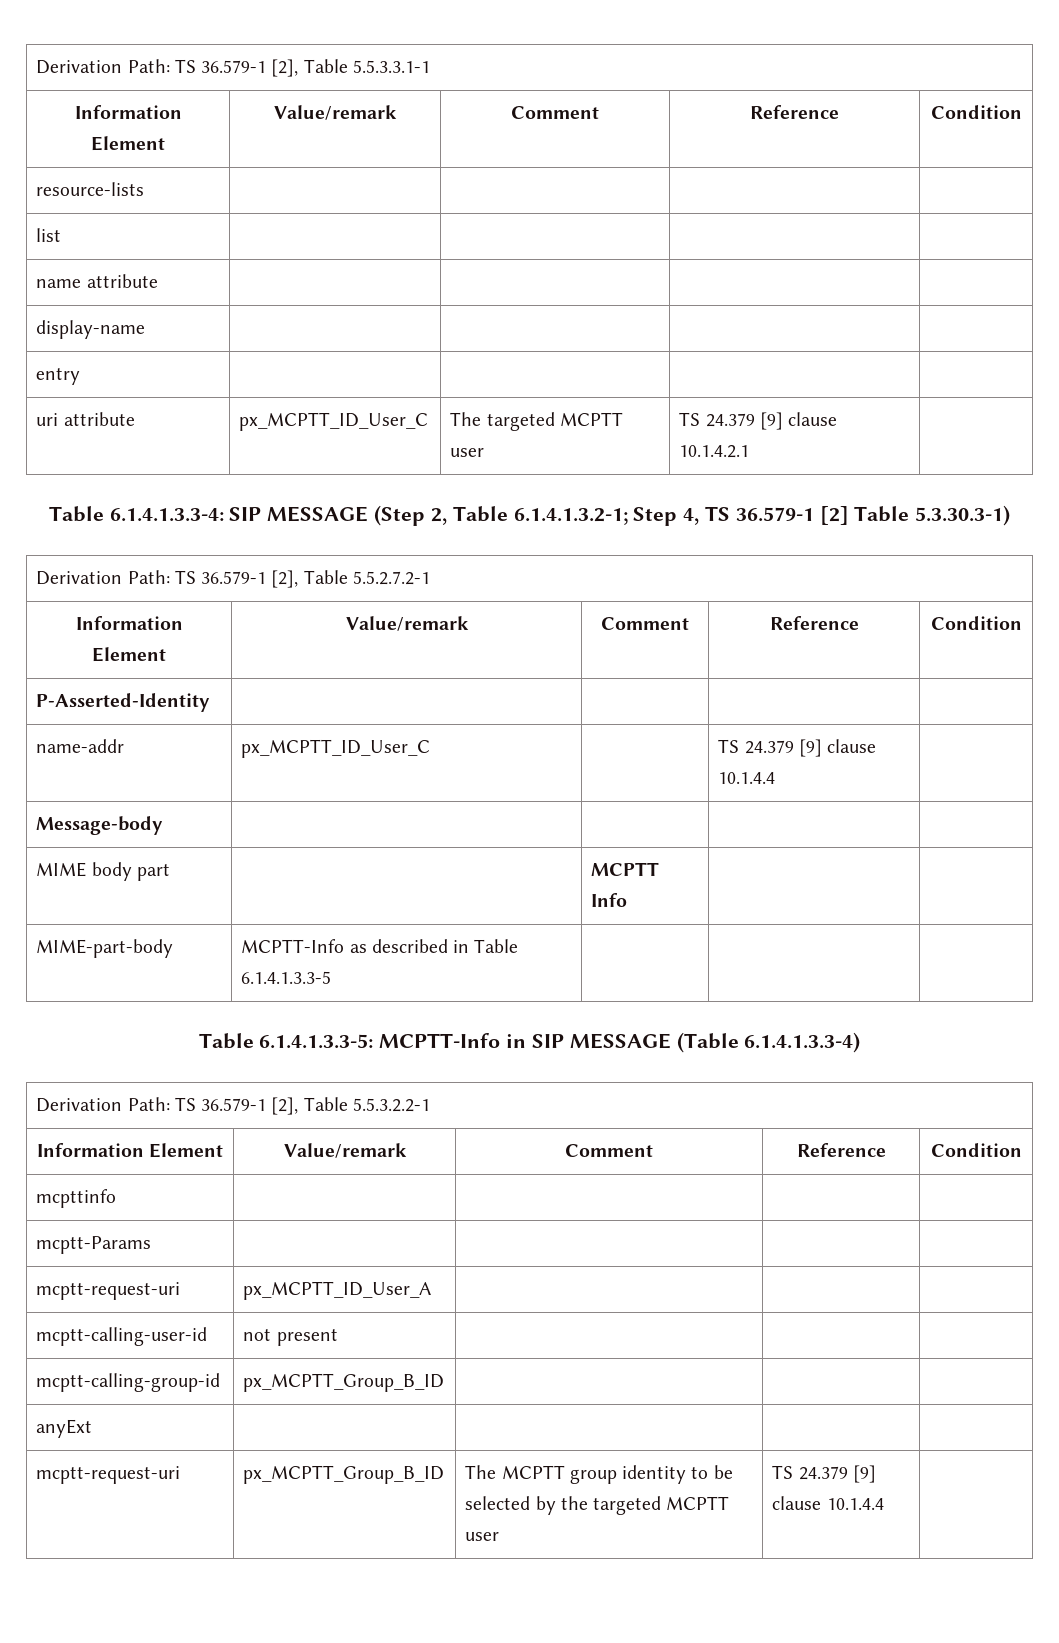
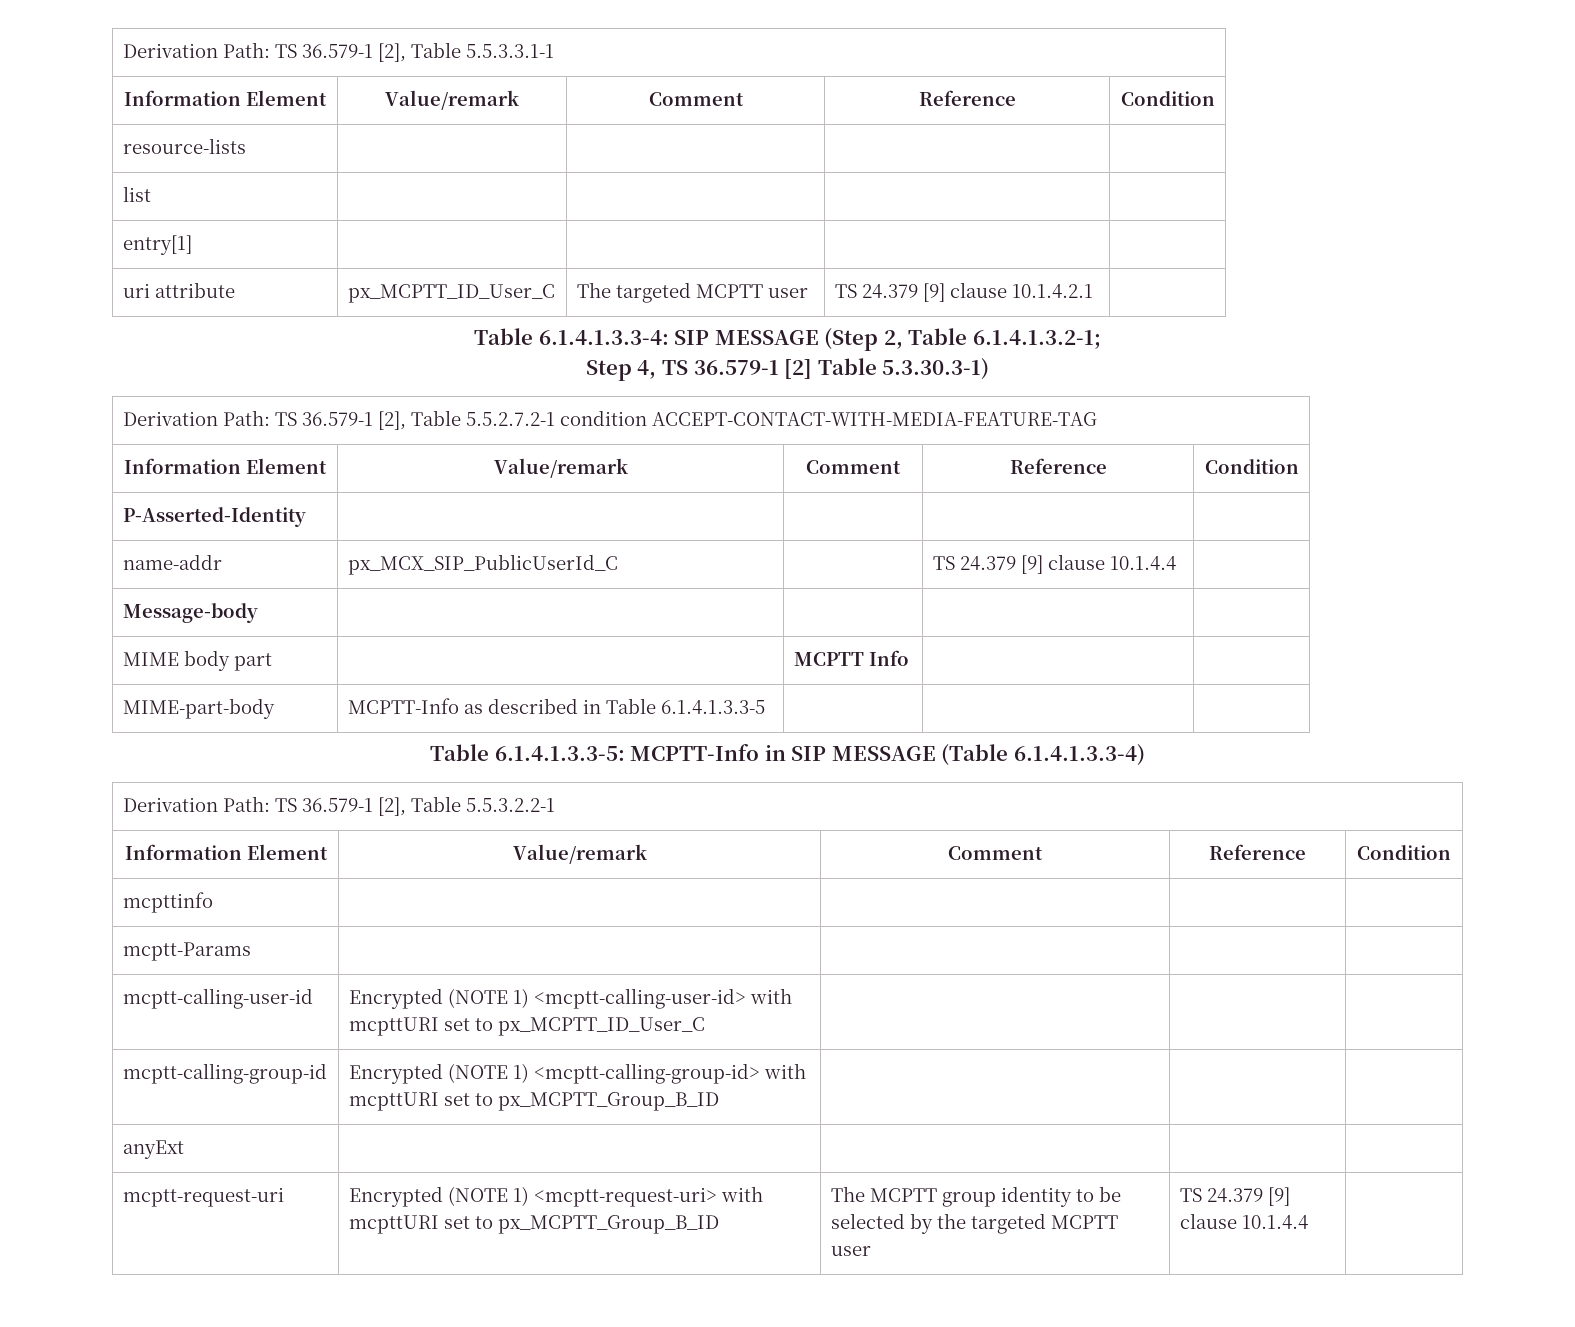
[36,274,158,288] [36,320,146,339] [36,367,81,385] name attribute | | | | // display-name | | | | // entry -> [122,235,192,255] entry[1]
(628, 516) none -> (1101, 339) //
(430, 578) none -> [559,410,1097,426] condition ACCEPT-CONTACT-WITH-MEDIA-FEATURE-TAG
[241,739,431,758] px_MCPTT_ID_User_C -> [347,554,618,575] px_MCX_SIP_PublicUserId_C
[36,1282,181,1300] [243,1281,432,1300] // mcptt-request-uri | px_MCPTT_ID_User_A | | | -> (251, 951) none
[243,1328,338,1346] [36,1373,221,1392] [243,1373,445,1392] [36,1419,93,1438] [36,1466,181,1484] not present | | | // mcptt-calling-group-id | px_MCPTT_Group_B_ID | | | // anyExt | | | | // mcptt-request-uri | -> [348,988,792,1009] [348,1017,705,1036] [122,1063,327,1084] [348,1063,806,1084] [348,1092,719,1111] [122,1140,184,1159] [122,1187,284,1207] [348,1186,763,1207] [348,1215,493,1234] Encrypted (NOTE 1) <mcptt-calling-user-id> with mcpttURI set to px_MCPTT_ID_User_C | | | // mcptt-calling-group-id | Encrypted (NOTE 1) <mcptt-calling-group-id> with mcpttURI set to px_MCPTT_Group_B_ID | | | // anyExt | | | | // mcptt-request-uri | Encrypted (NOTE 1) <mcptt-request-uri> with mcpttURI set to

